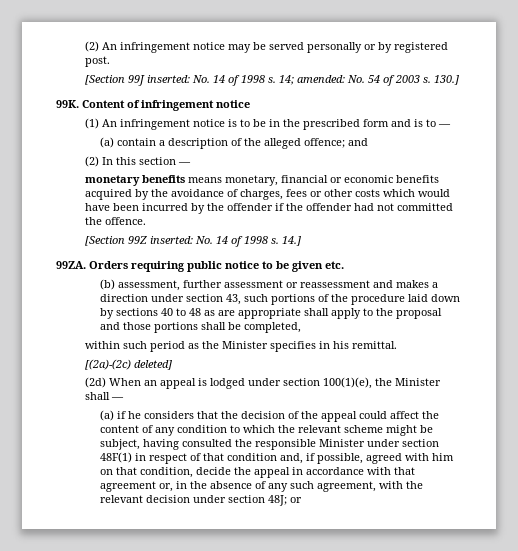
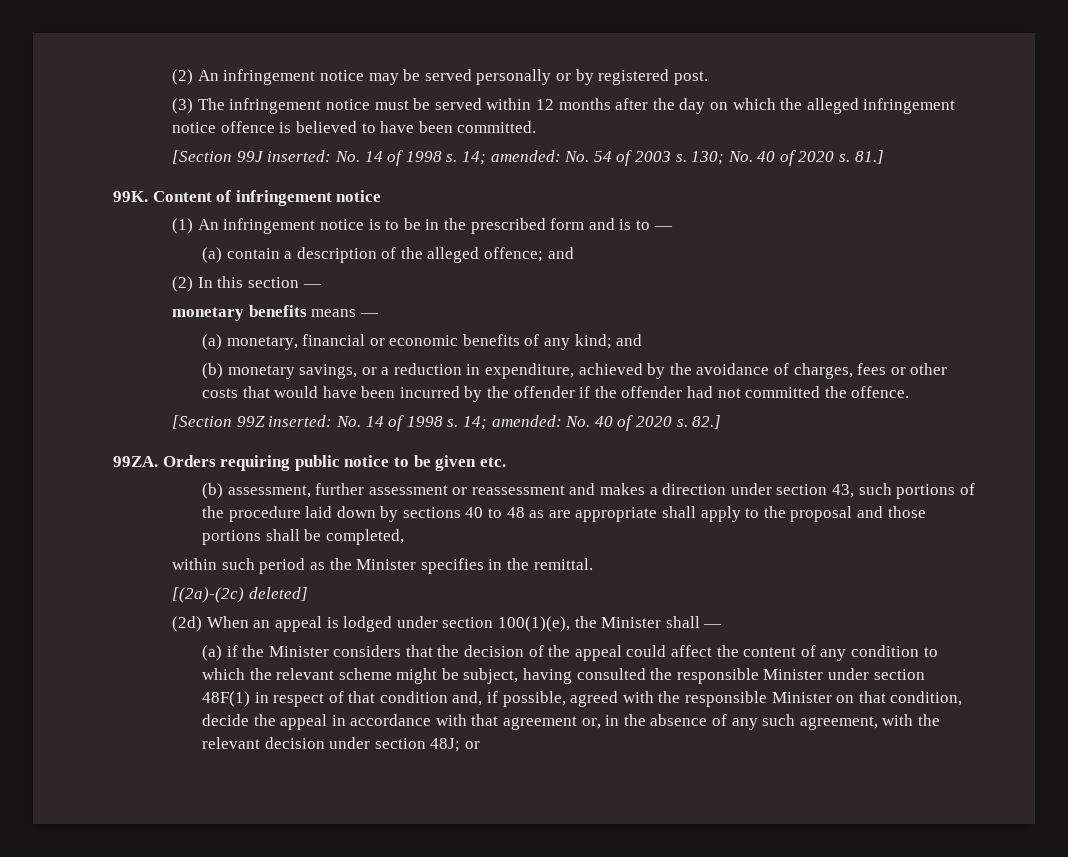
(111, 61) none -> [172,98,956,114] [172,121,537,133] // (3) The infringement notice must be served within 12 months after the day on which the alleged infringement notice offence is believed to have been committed.
[434,75,460,85] 130.] -> [691,150,884,166] 130; No. 40 of 2020 s. 81.]
(223, 180) none -> [360,313,380,317] [201,334,222,350] — // (a)
[85,189,133,200] acquired -> [524,334,643,350] [201,363,643,379] of any kind; and // (b) monetary savings, or a reduction in expenditure, achieved
[383,189,416,197] which -> [242,386,270,398] that
[282,236,302,246] 14.] -> [463,415,722,431] 14; amended: No. 40 of 2020 s. 82.]
[333,341,350,349] his -> [507,558,530,570] the
[127,411,141,419] he -> [242,645,329,657] the Minister
[431,453,454,461] him -> [658,691,832,707] the responsible Minister

